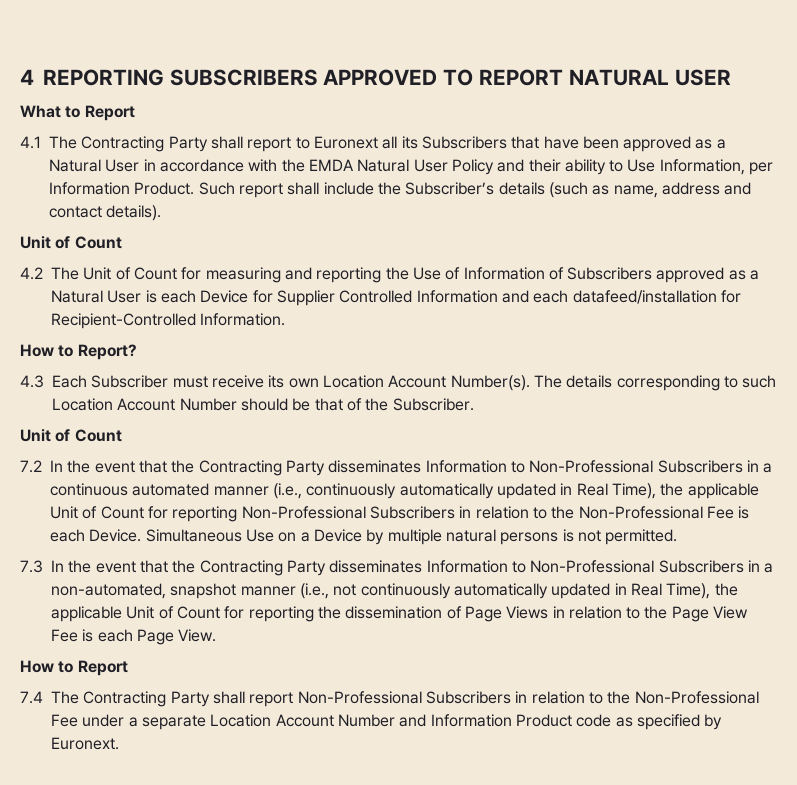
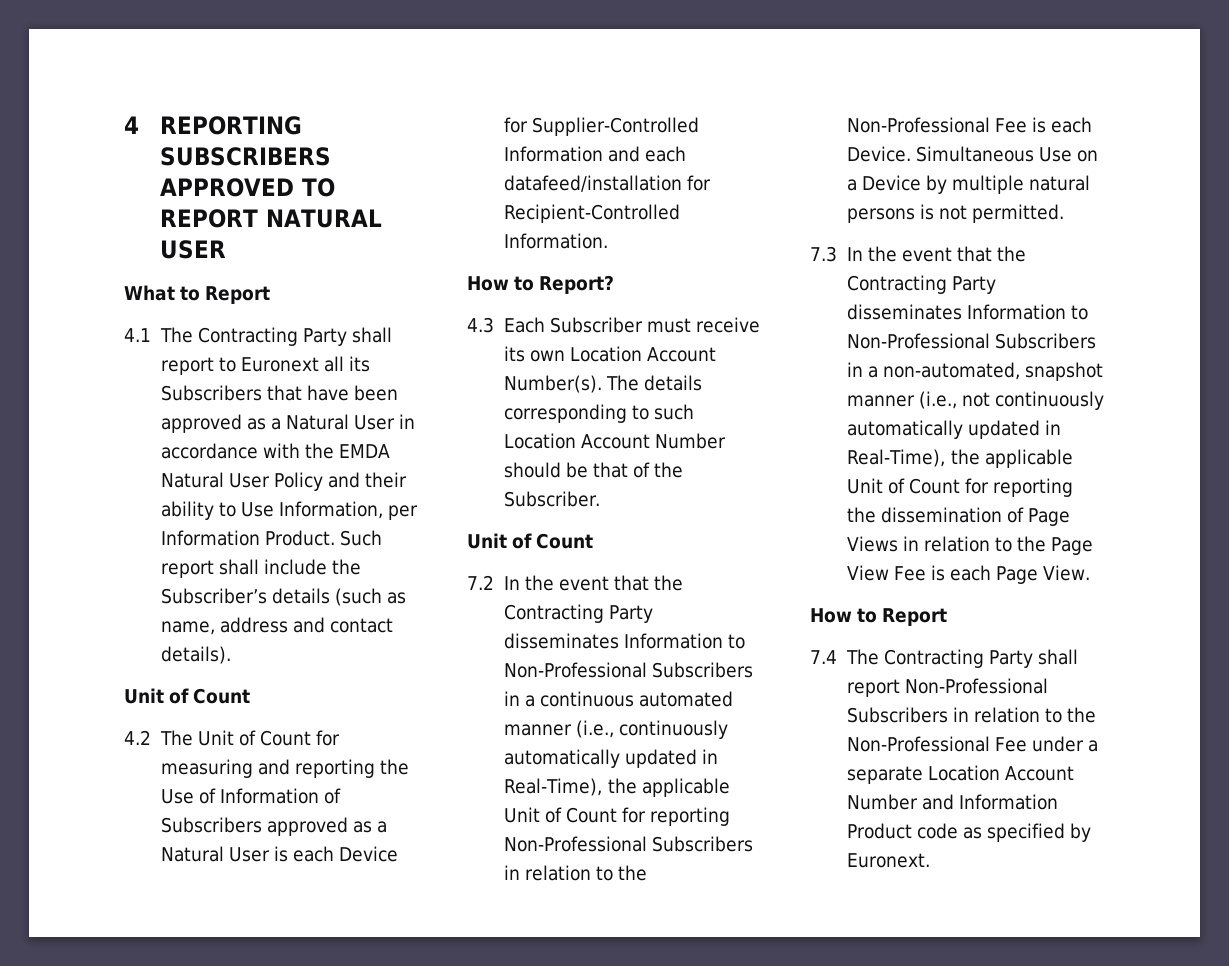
[276,290,413,306] Supplier Controlled -> [531,117,699,136] Supplier-Controlled
[576,483,656,499] Real Time), -> [503,778,603,796] Real-Time),
[630,583,711,599] Real Time), -> [846,449,946,467] Real-Time),

